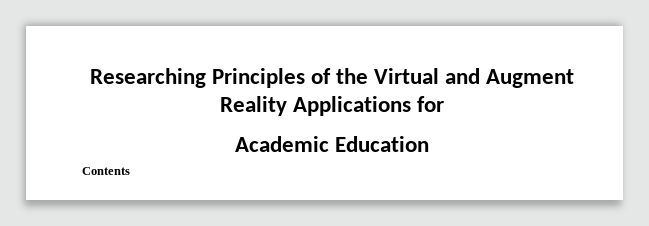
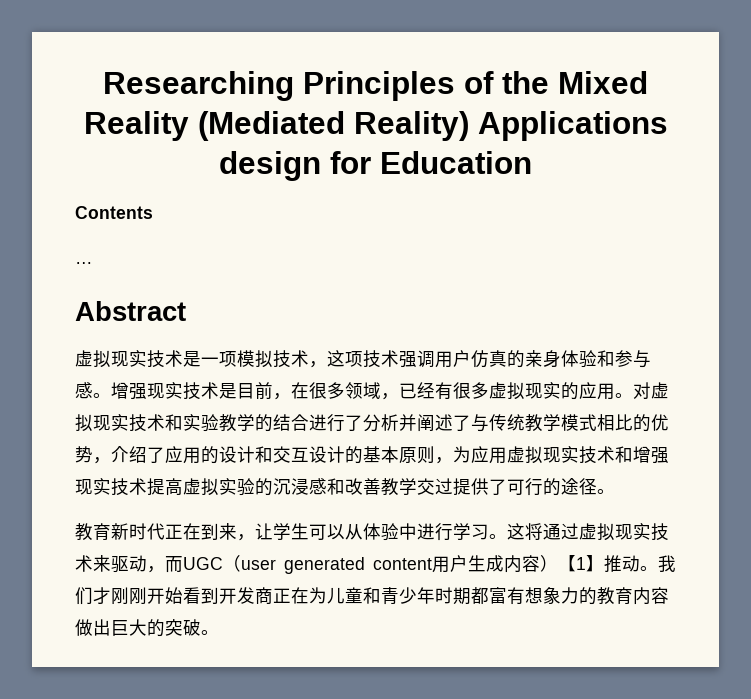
[374,68,575,88] [219,96,411,116] Virtual and Augment Reality Applications -> [558,71,648,94] [83,111,668,141] [219,151,321,181] Mixed Reality (Mediated Reality) Applications design
[234,136,329,152] // Academic -> (371, 162) none
(130, 171) none -> [75,262,93,264] [75,301,186,321] [75,350,651,368] [75,382,669,400] [75,414,669,432] [75,446,669,464] [75,478,615,496] [75,523,669,541] [75,555,676,574] [75,587,669,605] [75,619,219,637] // … // Abstract // 虚拟现实技术是一项模拟技术，这项技术强调用户仿真的亲身体验和参与感。增强现实技术是目前，在很多领域，已经有很多虚拟现实的应用。对虚拟现实技术和实验教学的结合进行了分析并阐述了与传统教学模式相比的优势，介绍了应用的设计和交互设计的基本原则，为应用虚拟现实技术和增强现实技术提高虚拟实验的沉浸感和改善教学交过提供了可行的途径。 // 教育新时代正在到来，让学生可以从体验中进行学习。这将通过虚拟现实技术来驱动，而UGC（user generated content用户生成内容）【1】推动。我们才刚刚开始看到开发商正在为儿童和青少年时期都富有想象力的教育内容做出巨大的突破。

